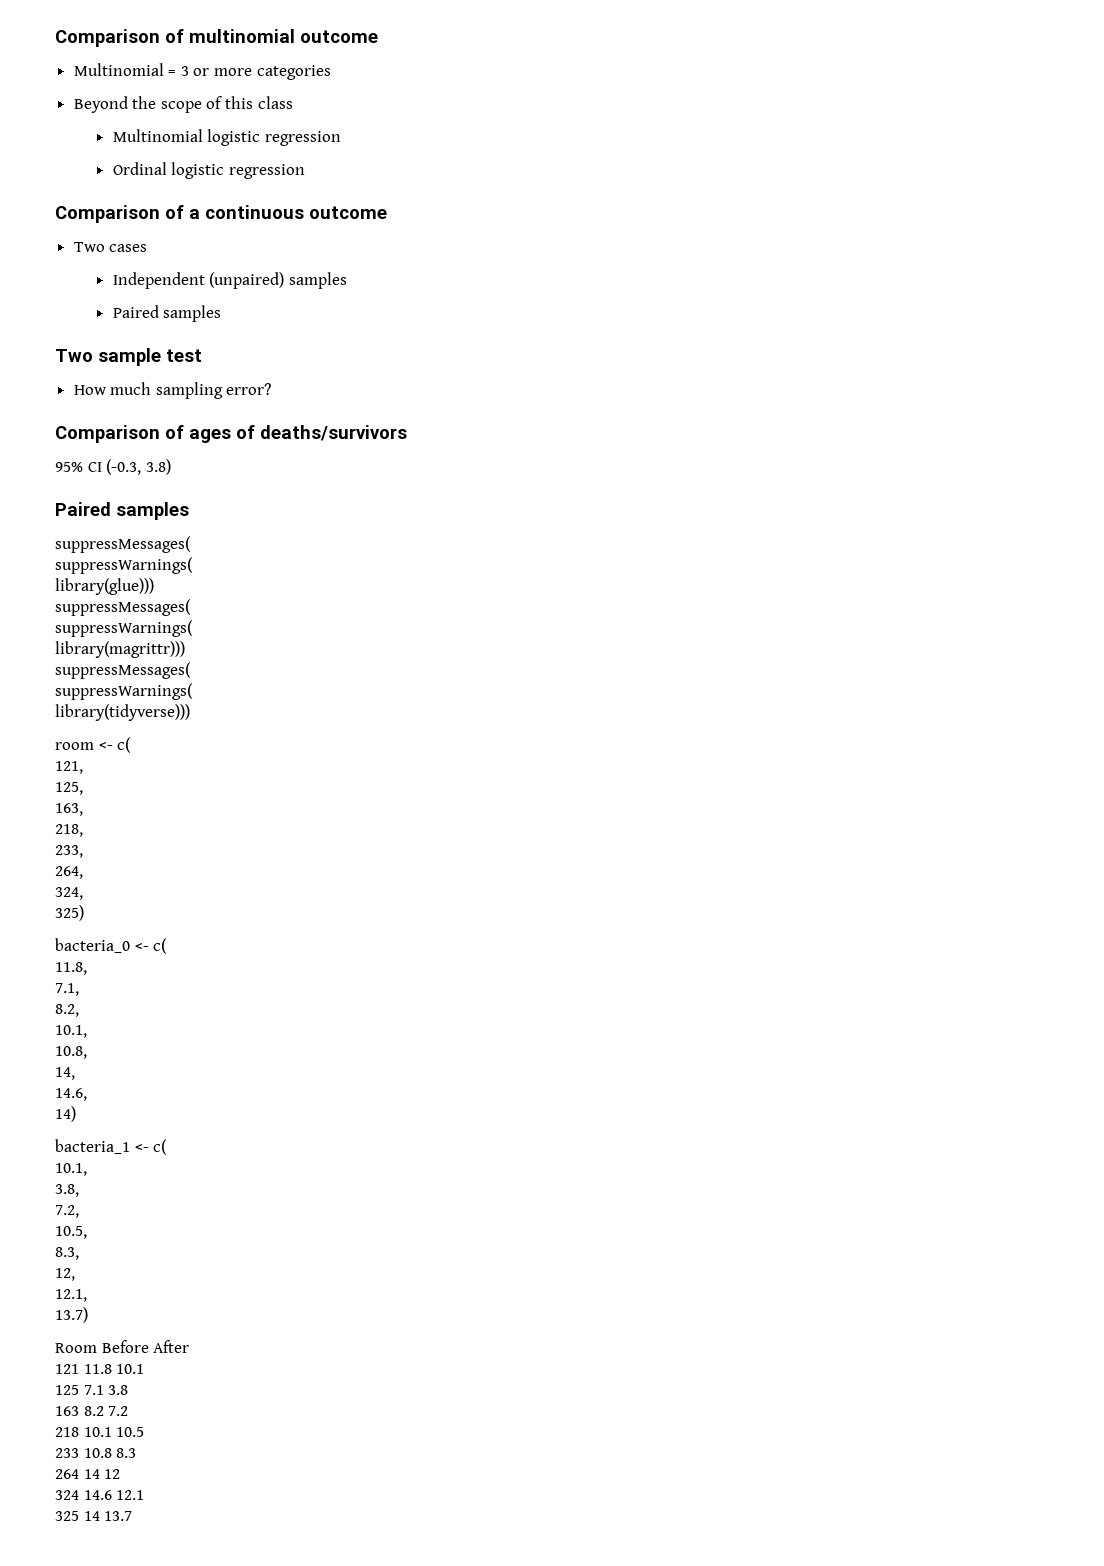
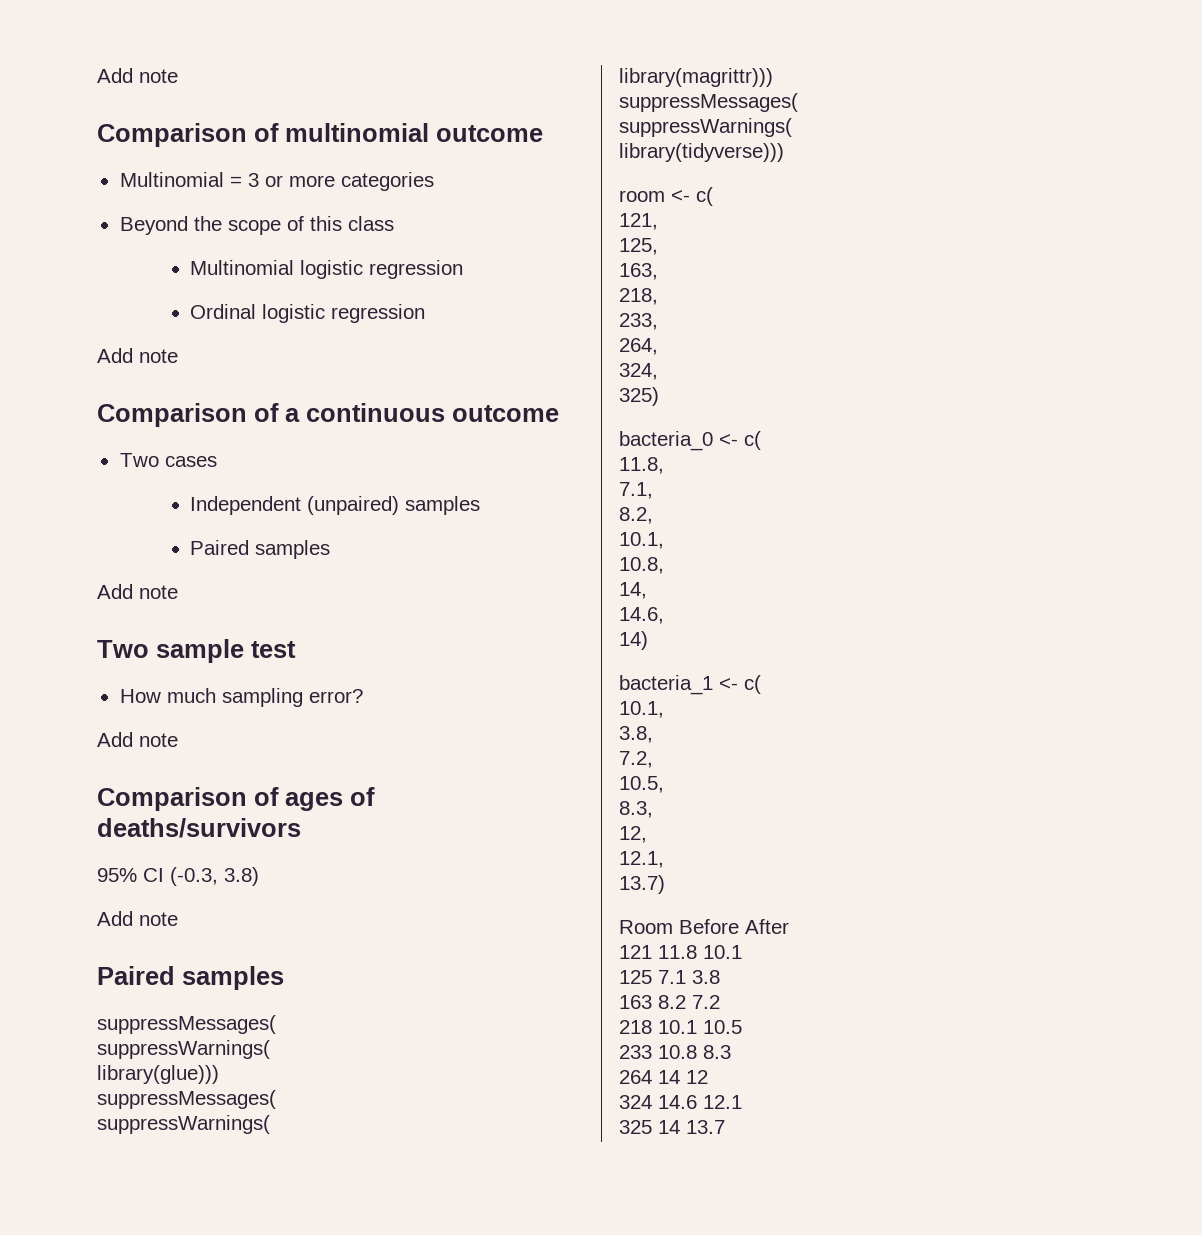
(55, 38) none -> [97,68,178,83] Add note //
(305, 171) none -> [97,348,178,363] // Add note
(222, 313) none -> [97,584,178,599] // Add note
(272, 389) none -> [97,732,178,747] // Add note
(171, 467) none -> [97,911,178,926] // Add note

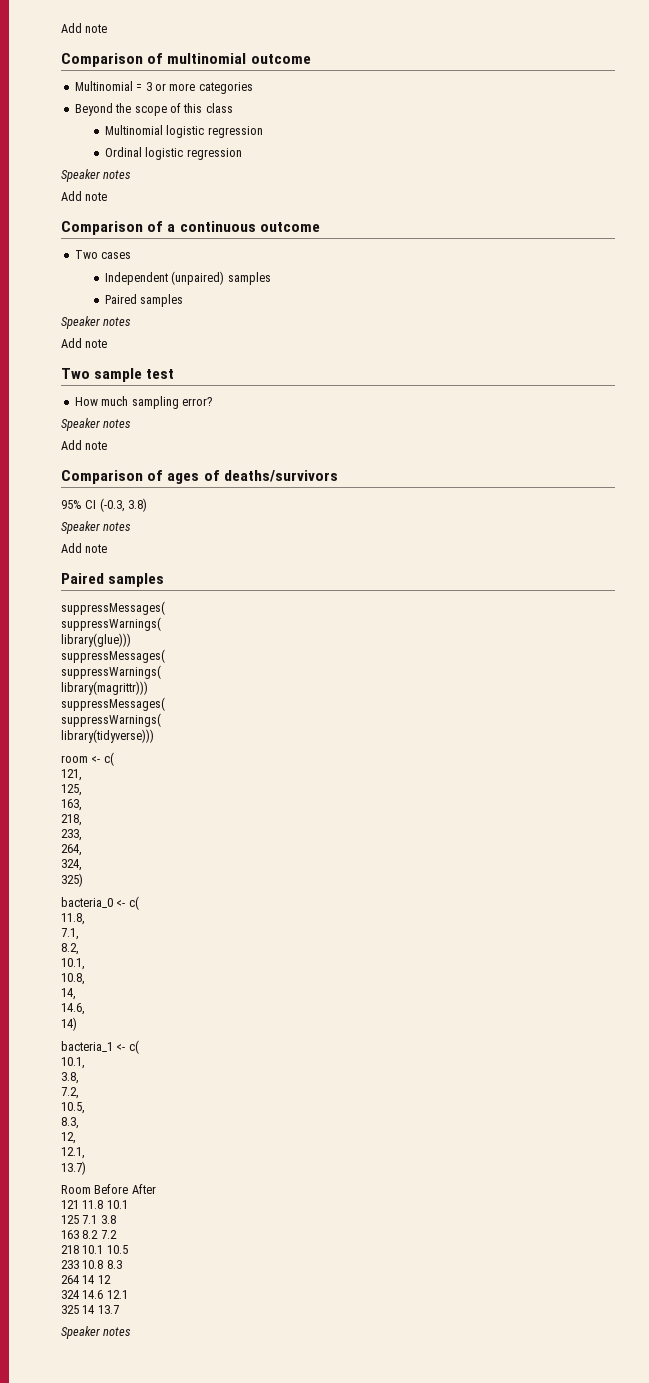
(426, 313) none -> [61,169,132,182] // Speaker notes
(331, 549) none -> [61,316,132,329] // Speaker notes
(363, 696) none -> [61,418,132,431] // Speaker notes
(259, 876) none -> [61,521,132,534] // Speaker notes
(725, 1127) none -> [61,1326,132,1339] // Speaker notes

